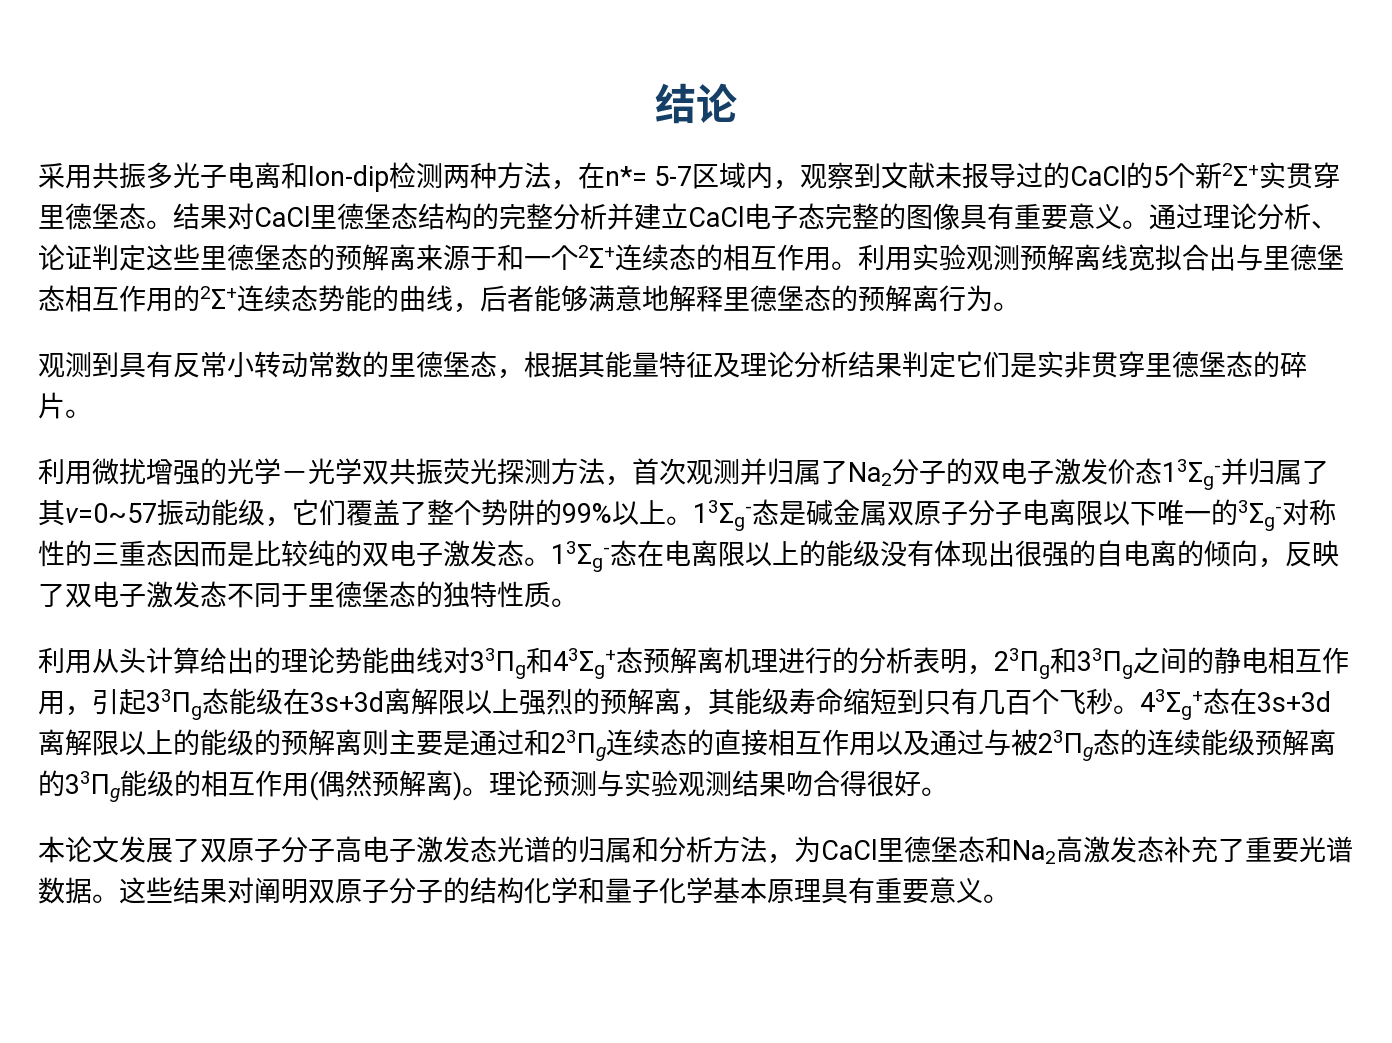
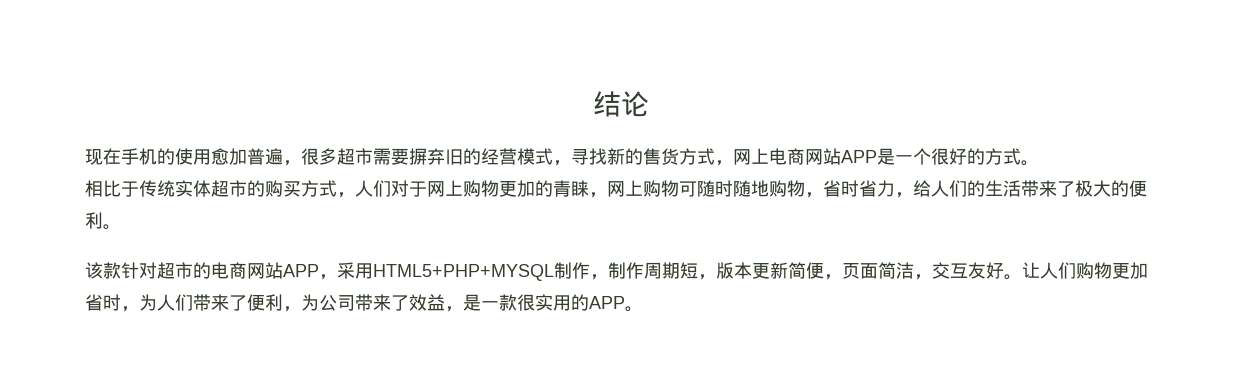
[38,162,1341,192] [38,203,1338,230] [38,244,1344,271] [38,285,1020,313] [38,351,1307,379] [38,392,92,419] [38,458,1329,490] [38,499,1336,531] [38,540,1339,572] [38,581,578,608] [38,647,1349,679] [38,688,1331,720] [38,729,1336,761] [38,770,948,802] [38,836,1353,864] [38,877,983,904] 采用共振多光子电离和Ion-dip检测两种方法，在n*= 5-7区域内，观察到文献未报导过的CaCl的5个新2Σ+实贯穿里德堡态。结果对CaCl里德堡态结构的完整分析并建立CaCl电子态完整的图像具有重要意义。通过理论分析、论证判定这些里德堡态的预解离来源于和一个2Σ+连续态的相互作用。利用实验观测预解离线宽拟合出与里德堡态相互作用的2Σ+连续态势能的曲线，后者能够满意地解释里德堡态的预解离行为。 // 观测到具有反常小转动常数的里德堡态，根据其能量特征及理论分析结果判定它们是实非贯穿里德堡态的碎片。 // 利用微扰增强的光学－光学双共振荧光探测方法，首次观测并归属了Na2分子的双电子激发价态13Σg-并归属了其v=0~57振动能级，它们覆盖了整个势阱的99%以上。13Σg-态是碱金属双原子分子电离限以下唯一的3Σg-对称性的三重态因而是比较纯的双电子激发态。13Σg-态在电离限以上的能级没有体现出很强的自电离的倾向，反映了双电子激发态不同于里德堡态的独特性质。 // 利用从头计算给出的理论势能曲线对33Πg和43Σg+态预解离机理进行的分析表明，23Πg和33Πg之间的静电相互作用，引起33Πg态能级在3s+3d离解限以上强烈的预解离，其能级寿命缩短到只有几百个飞秒。43Σg+态在3s+3d离解限以上的能级的预解离则主要是通过和23Πg连续态的直接相互作用以及通过与被23Πg态的连续能级预解离的33Πg能级的相互作用(偶然预解离)。理论预测与实验观测结果吻合得很好。 // 本论文发展了双原子分子高电子激发态光谱的归属和分析方法，为CaCl里德堡态和Na2高激发态补充了重要光谱数据。这些结果对阐明双原子分子的结构化学和量子化学基本原理具有重要意义 -> [85,148,1039,166] [85,180,1147,198] [85,212,121,230] [85,262,1148,281] [85,294,625,312] 现在手机的使用愈加普遍，很多超市需要摒弃旧的经营模式，寻找新的售货方式，网上电商网站APP是一个很好的方式。 // 相比于传统实体超市的购买方式，人们对于网上购物更加的青睐，网上购物可随时随地购物，省时省力，给人们的生活带来了极大的便利。 // 该款针对超市的电商网站APP，采用HTML5+PHP+MYSQL制作，制作周期短，版本更新简便，页面简洁，交互友好。让人们购物更加省时，为人们带来了便利，为公司带来了效益，是一款很实用的APP

